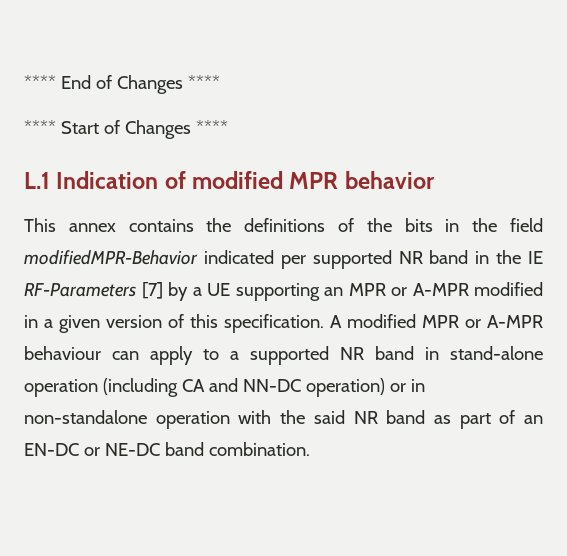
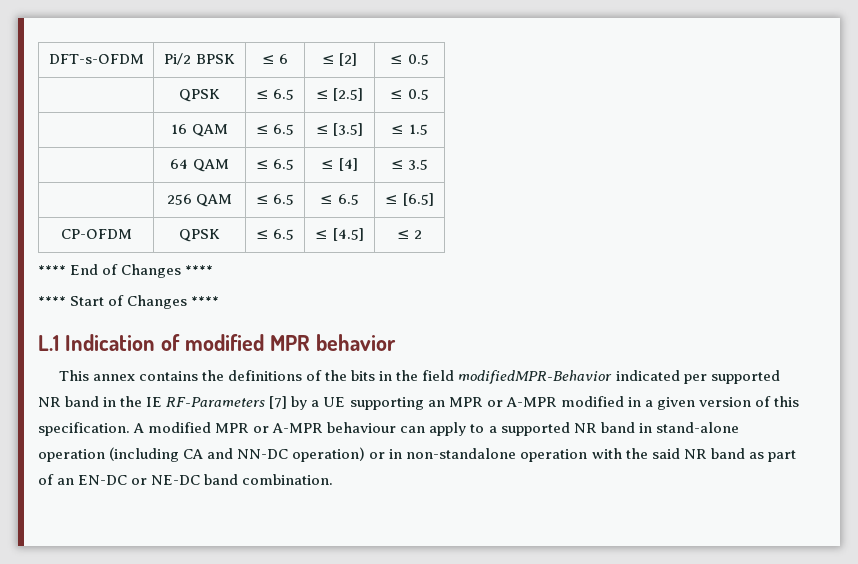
(24, 82) none -> [48,54,144,64] [164,53,235,65] [261,54,289,64] [321,53,358,66] [390,54,429,65] [179,89,220,102] [255,89,295,100] [315,88,364,101] [390,89,429,100] [171,124,228,137] [255,124,295,135] [315,123,364,136] [391,124,428,135] [170,159,229,172] [255,159,295,170] [321,158,358,171] [390,159,429,170] [166,194,233,207] [255,194,295,205] [320,194,359,205] [385,193,434,206] [60,229,132,239] [179,229,220,242] [255,229,295,240] [315,228,364,241] [396,230,423,239] DFT-s-OFDM | Pi/2 BPSK | ≤ 6 | ≤ [2] | ≤ 0.5 // | QPSK | ≤ 6.5 | ≤ [2.5] | ≤ 0.5 // | 16 QAM | ≤ 6.5 | ≤ [3.5] | ≤ 1.5 // | 64 QAM | ≤ 6.5 | ≤ [4] | ≤ 3.5 // | 256 QAM | ≤ 6.5 | ≤ 6.5 | ≤ [6.5] // CP-OFDM | QPSK | ≤ 6.5 | ≤ [4.5] | ≤ 2 //

